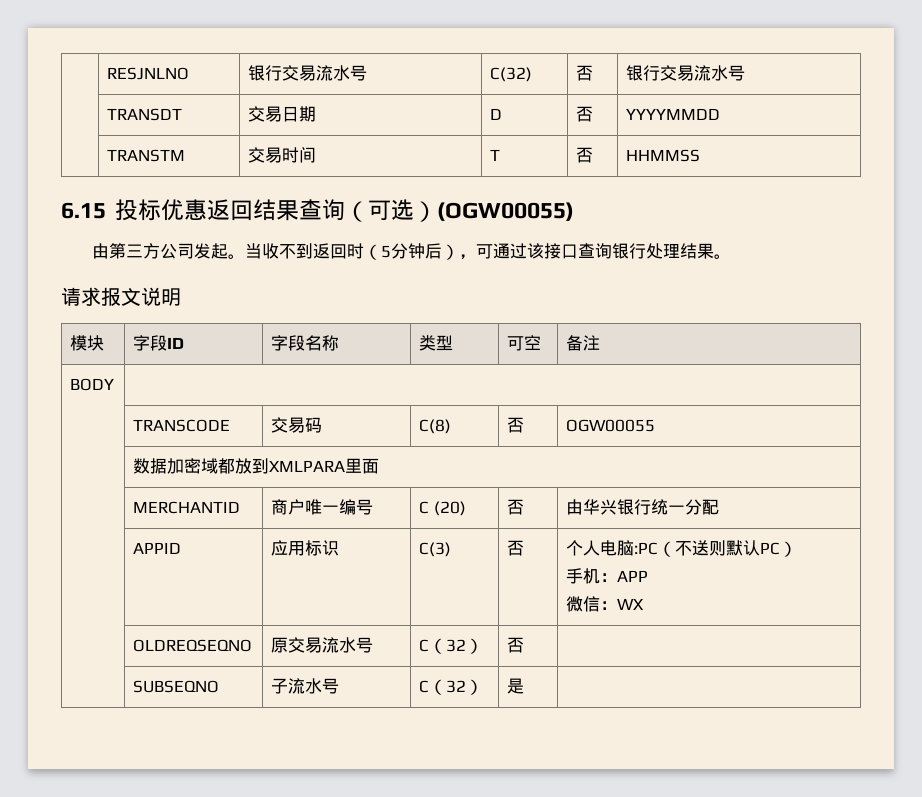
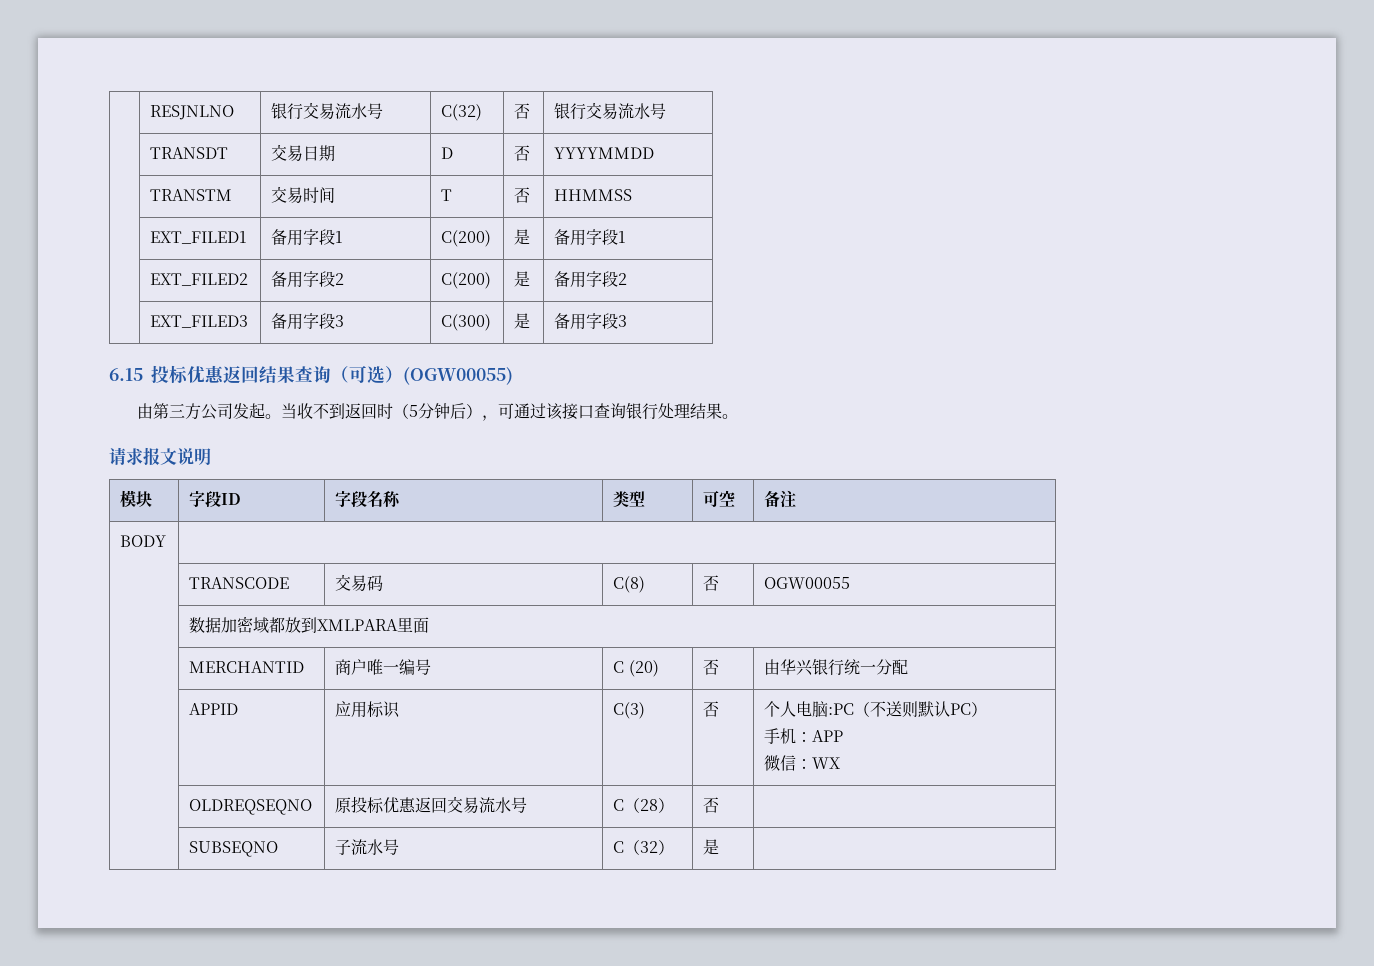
(701, 155) none -> [150,231,248,244] [271,229,344,246] [441,230,492,247] [514,229,531,245] [554,229,627,246] [150,273,249,286] [271,271,345,288] [441,272,492,289] [514,271,531,287] [554,271,628,288] [150,315,249,328] [271,313,345,330] [441,314,492,331] [514,313,531,329] [554,313,628,330] // | EXT_FILED1 | 备用字段1 | C(200) | 是 | 备用字段1 // | EXT_FILED2 | 备用字段2 | C(200) | 是 | 备用字段2 // | EXT_FILED3 | 备用字段3 | C(300) | 是 | 备用字段3
(289, 645) none -> [351,796,448,814] 投标优惠返回
[446,639,467,652] 32 -> [640,799,659,811] 28

